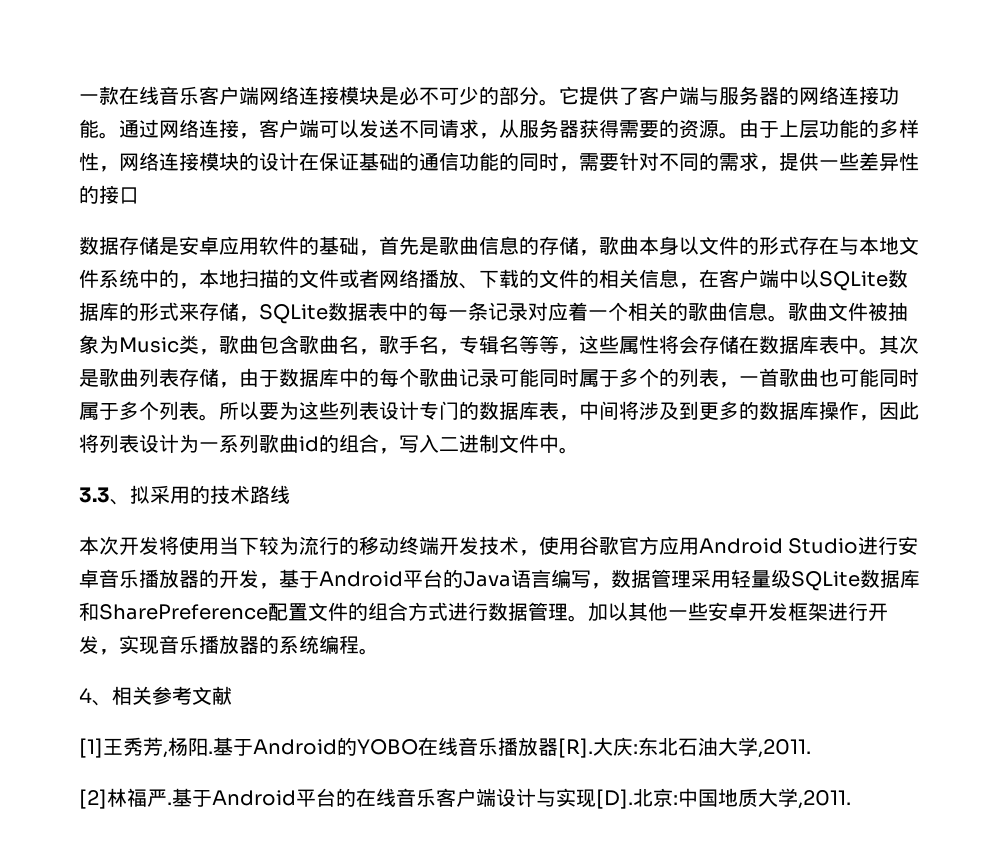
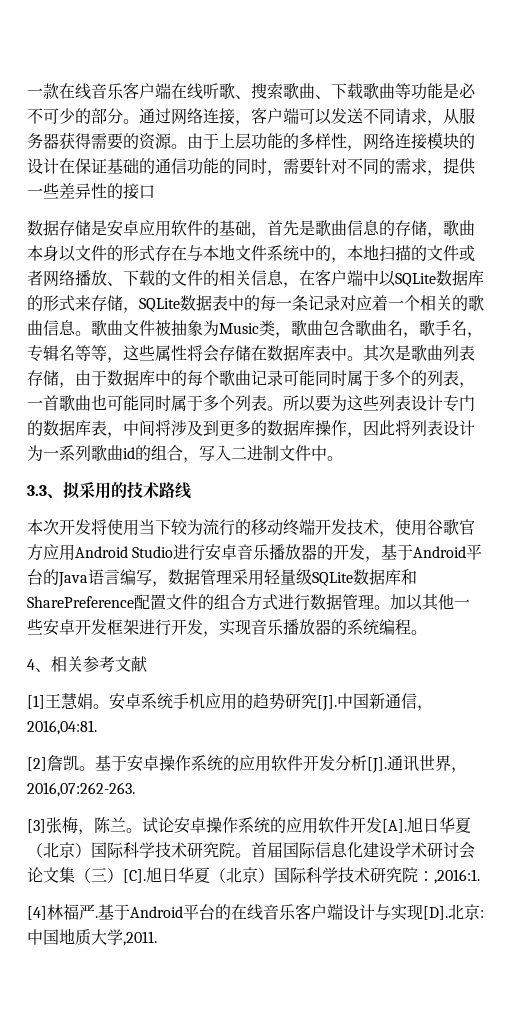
[259,86,379,105] 网络连接模块 -> [171,82,443,100] 在线听歌、搜索歌曲、下载歌曲等功能
[559,86,899,105] [79,119,119,139] 它提供了客户端与服务器的网络连接功能。 -> (139, 121) none
[123,737,811,758] [79,789,107,809] 秀芳,杨阳.基于Android的YOBO在线音乐播放器[R].大庆:东北石油大学,2011. // [2] -> [61,693,433,711] [27,720,97,735] [27,755,467,773] [27,782,135,797] [27,817,471,835] [27,842,475,859] [27,867,480,884] [27,906,47,920] 慧娟。安卓系统手机应用的趋势研究[J].中国新通信，2016,04:81. // [2]詹凯。基于安卓操作系统的应用软件开发分析[J].通讯世界，2016,07:262-263. // [3]张梅，陈兰。试论安卓操作系统的应用软件开发[A].旭日华夏（北京）国际科学技术研究院。首届国际信息化建设学术研讨会论文集（三）[C].旭日华夏（北京）国际科学技术研究院：,2016:1. // [4]

